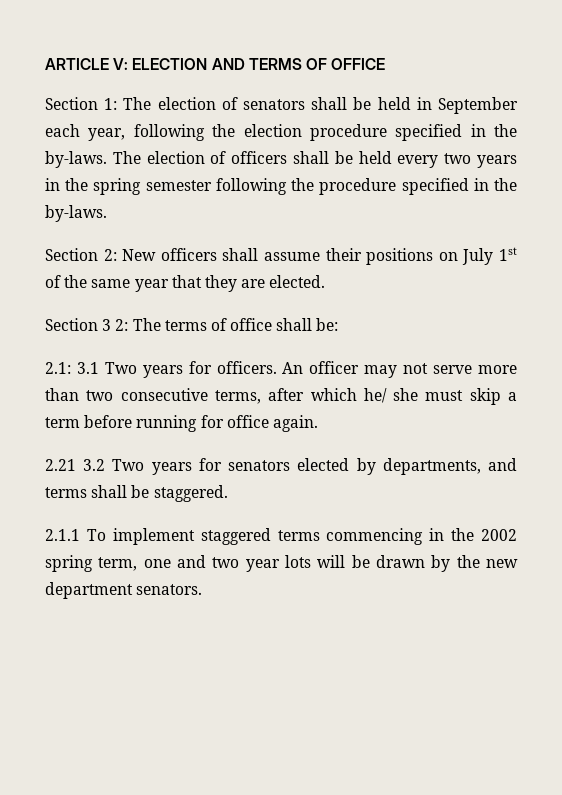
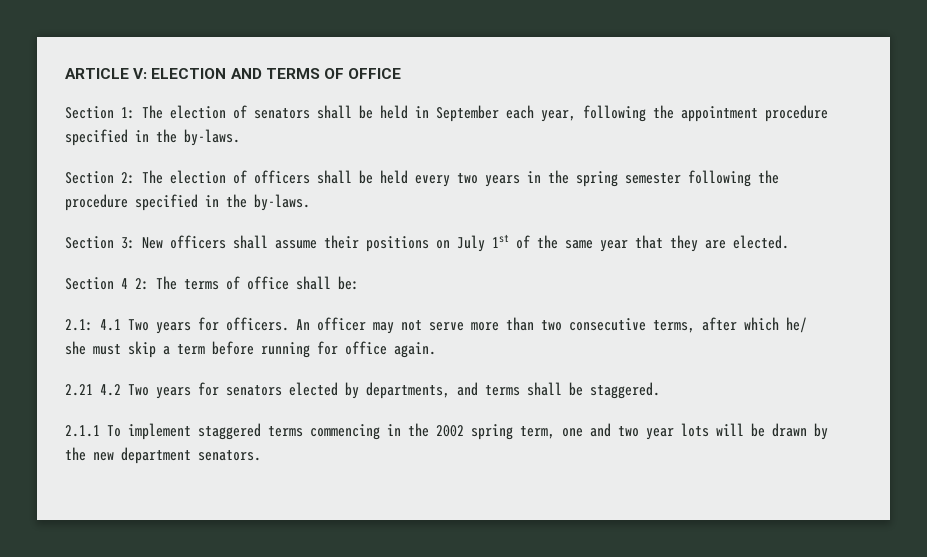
[243,124,517,141] [45,151,107,168] election procedure specified in the by-laws. -> [681,105,828,122] [65,129,240,146] [65,171,135,184] appointment procedure specified in the by-laws. // Section 2:
[103,249,117,261] 2: -> [121,237,135,249] 3:
[102,319,112,331] 3 -> [121,278,128,289] 4
[76,362,99,374] 3.1 -> [100,319,121,331] 4.1
[83,459,106,471] 3.2 -> [100,384,121,396] 4.2

